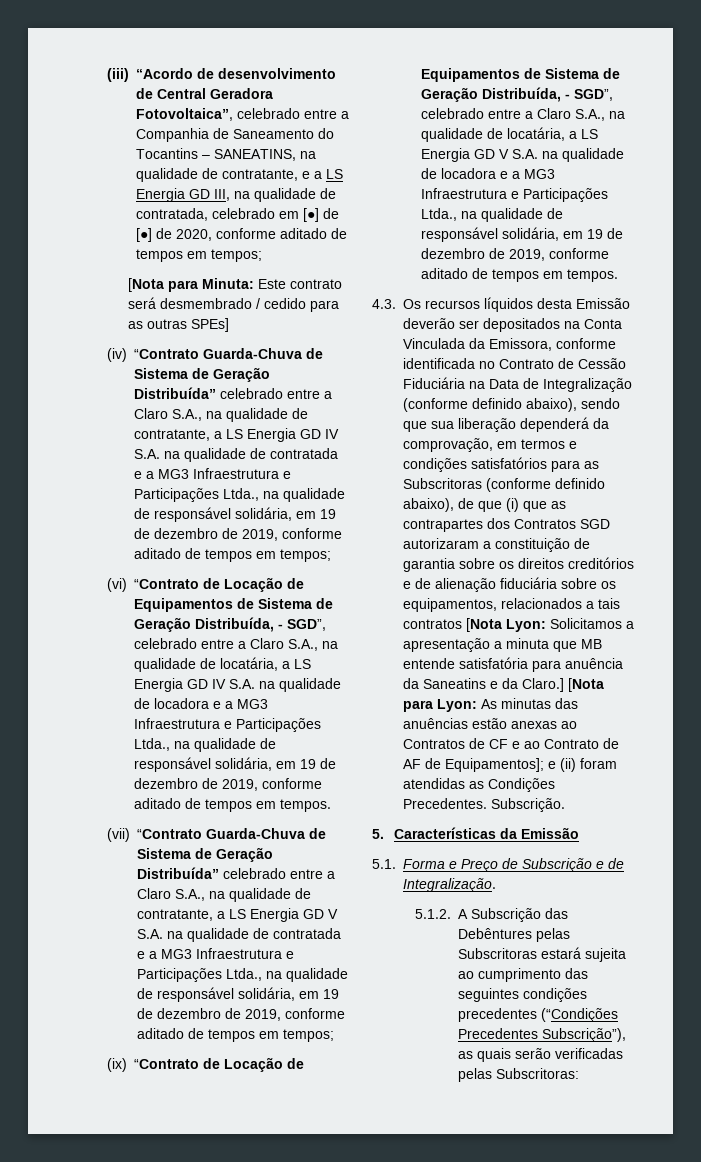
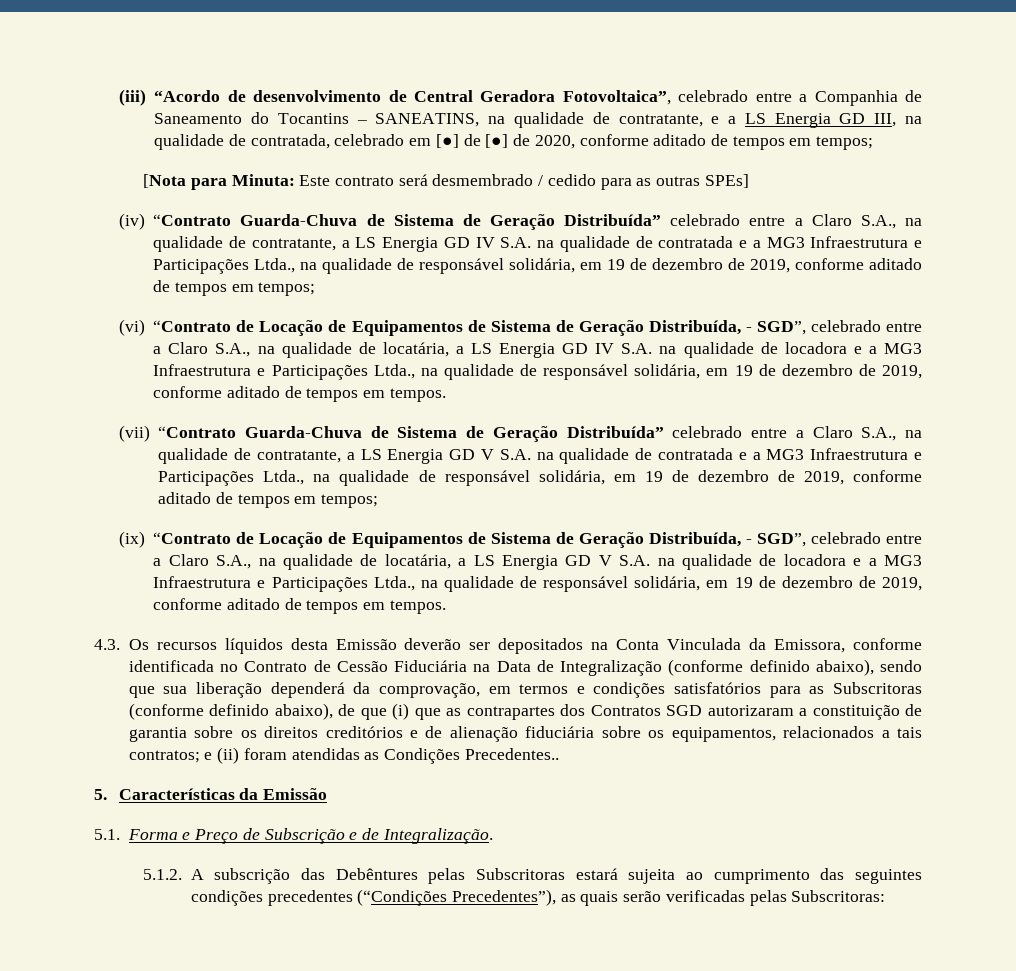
[403,618,634,632] [403,638,602,652] [403,657,623,672] [403,678,604,692] [403,698,578,712] [403,718,577,729] [403,738,619,749] [403,758,544,772] contratos [Nota Lyon: Solicitamos a apresentação a minuta que MB entende satisfatória para anuência da Saneatins e da Claro.] [Nota para Lyon: As minutas das anuências estão anexas ao Contratos de CF e ao Contrato de AF de Equipamentos]; -> [128,750,200,763] contratos;
[403,798,565,812] Precedentes. Subscrição. -> [464,748,559,760] Precedentes..
[471,908,542,922] Subscrição -> [214,868,291,884] subscrição
[458,1028,627,1042] Precedentes Subscrição”), -> [451,889,556,906] Precedentes”),

